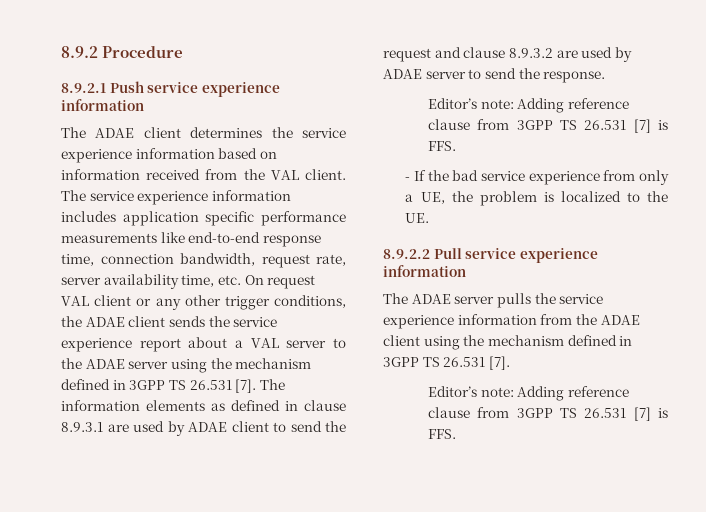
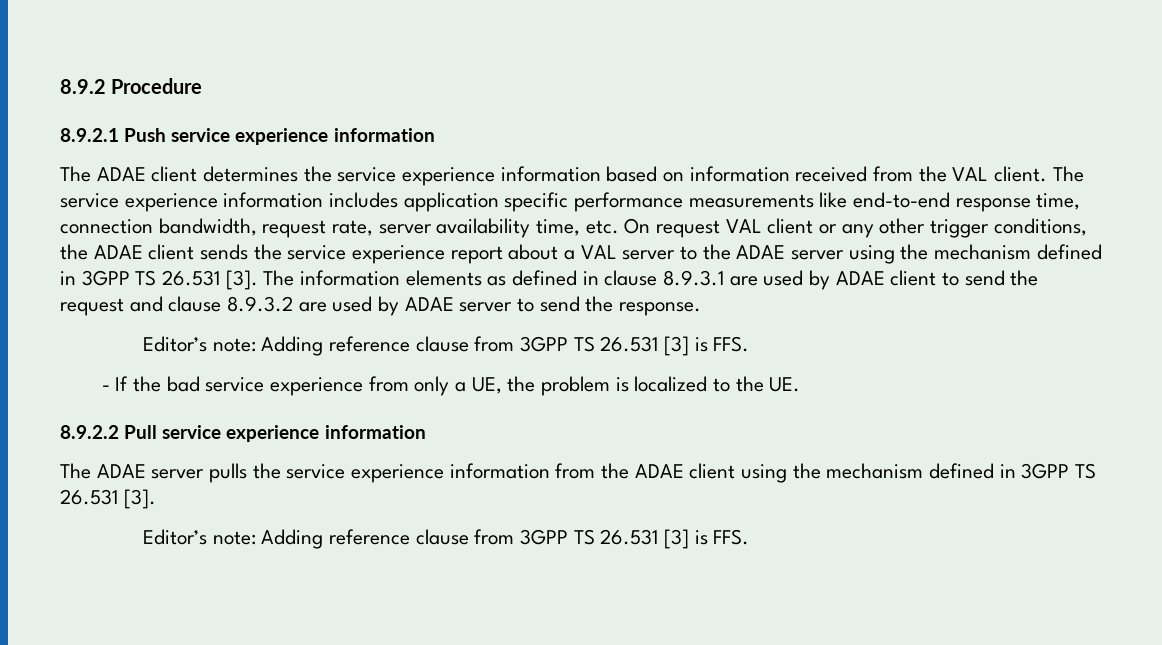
[235,379,257,393] [7]. -> [225,270,258,290] [3].
[633,119,651,133] [7] -> [664,336,690,356] [3]
[488,356,510,370] [427,386,629,401] [427,407,651,421] [7]. // Editor’s note: Adding reference clause from 3GPP TS 26.531 [7] -> [123,489,156,509] [143,529,690,549] [3]. // Editor’s note: Adding reference clause from 3GPP TS 26.531 [3]

